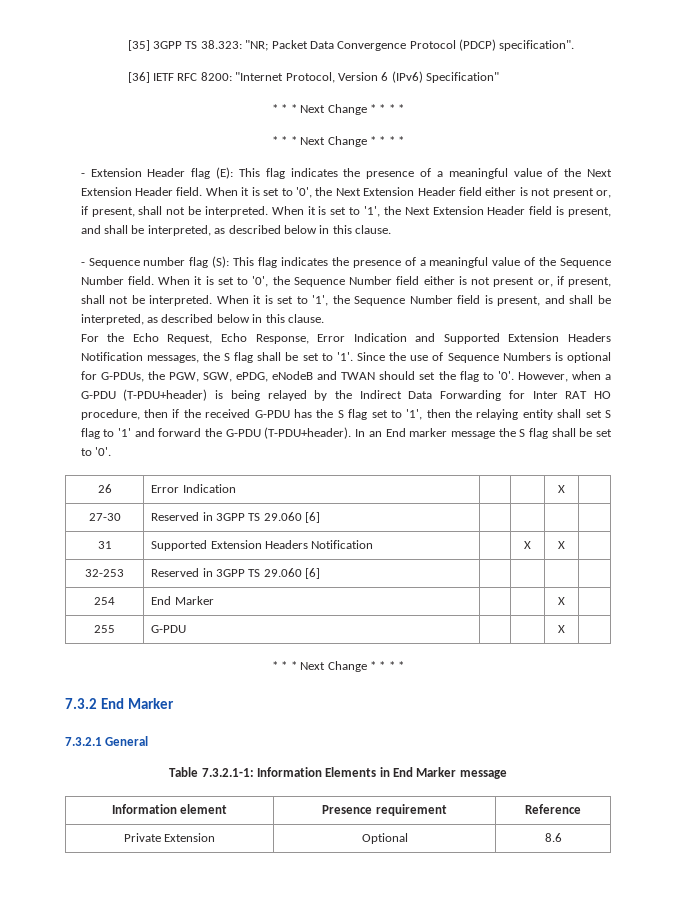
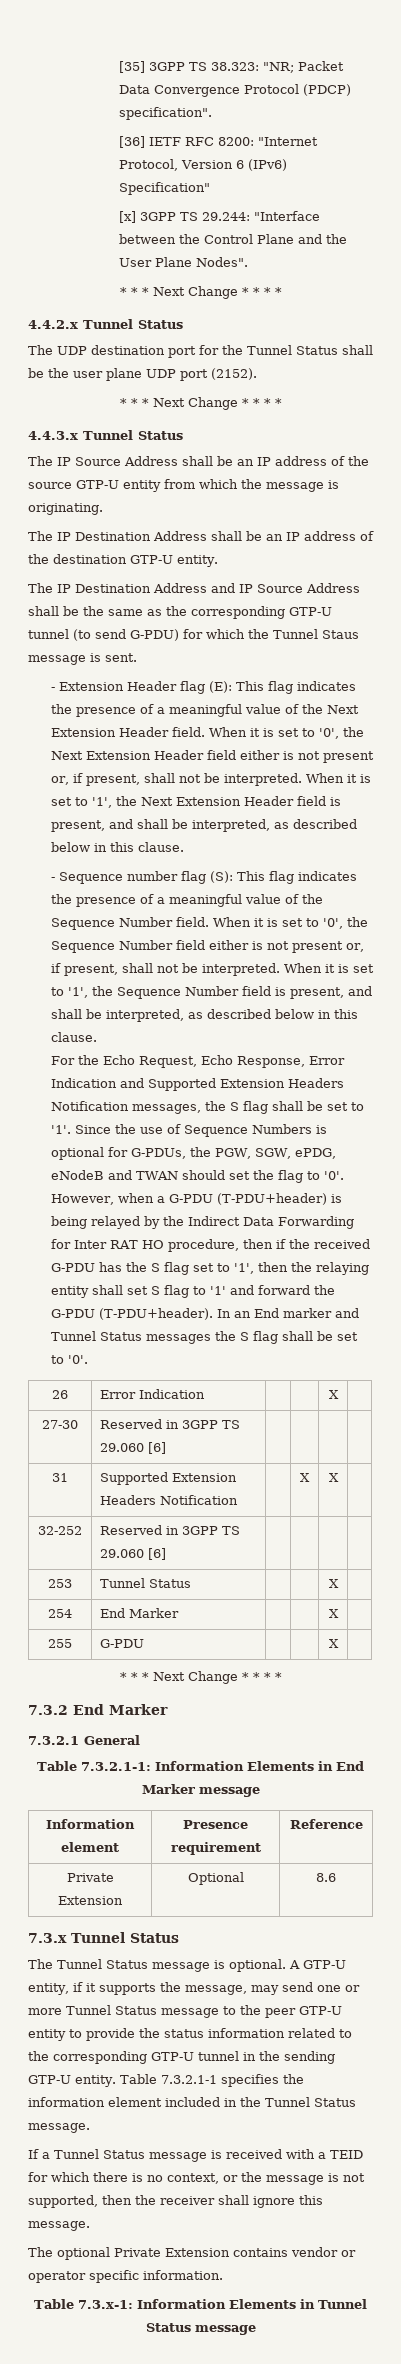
[272,104,404,115] [272,136,404,147] // * * * Next Change * * * * // * * * Next Change * * * * -> [119,211,321,223] [119,234,348,244] [119,257,249,267] [119,286,282,299] [28,319,183,329] [28,345,373,358] [28,368,257,381] [119,397,282,410] [28,430,183,440] [28,456,369,466] [28,479,339,492] [28,503,103,515] [28,531,374,541] [28,554,218,567] [28,583,360,593] [28,606,332,619] [28,629,359,641] [28,653,137,665] // [x] 3GPP TS 29.244: "Interface between the Control Plane and the User Plane Nodes". // * * * Next Change * * * * // 4.4.2.x Tunnel Status // The UDP destination port for the Tunnel Status shall be the user plane UDP port (2152). // * * * Next Change * * * * // 4.4.3.x Tunnel Status // The IP Source Address shall be an IP address of the source GTP-U entity from which the message is originating. // The IP Destination Address shall be an IP address of the destination GTP-U entity. // The IP Destination Address and IP Source Address shall be the same as the corresponding GTP-U tunnel (to send G-PDU) for which the Tunnel Staus message is sent.
[450,431,495,439] message -> [334,1308,359,1318] [50,1331,211,1344] and Tunnel Status messages
[85,569,124,577] [151,568,321,579] 32-253 | Reserved in 3GPP TS 29.060 [6] | | | | -> [38,1526,82,1535] [100,1525,241,1535] [100,1548,167,1560] [48,1579,72,1588] [100,1578,192,1588] [328,1579,339,1588] 32-252 | Reserved in 3GPP TS 29.060 [6] | | | | // 253 | Tunnel Status | | | X |
(562, 837) none -> [28,1932,179,1943] [28,1959,346,1972] [28,1982,360,1995] [28,2005,342,2018] [28,2028,352,2041] [28,2051,335,2064] [28,2074,304,2087] [28,2097,356,2107] [28,2123,90,2133] [28,2149,363,2162] [28,2172,365,2185] [28,2195,323,2208] [28,2221,90,2231] [28,2247,356,2260] [28,2270,223,2283] [33,2299,368,2309] [145,2323,256,2335] // 7.3.x Tunnel Status // The Tunnel Status message is optional. A GTP-U entity, if it supports the message, may send one or more Tunnel Status message to the peer GTP-U entity to provide the status information related to the corresponding GTP-U tunnel in the sending GTP-U entity. Table 7.3.2.1-1 specifies the information element included in the Tunnel Status message. // If a Tunnel Status message is received with a TEID for which there is no context, or the message is not supported, then the receiver shall ignore this message. // The optional Private Extension contains vendor or operator specific information. // Table 7.3.x-1: Information Elements in Tunnel Status message

